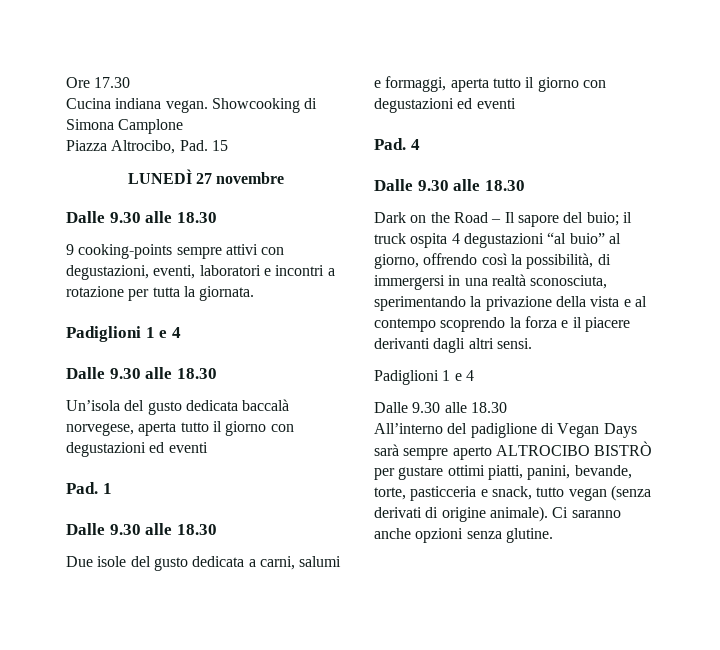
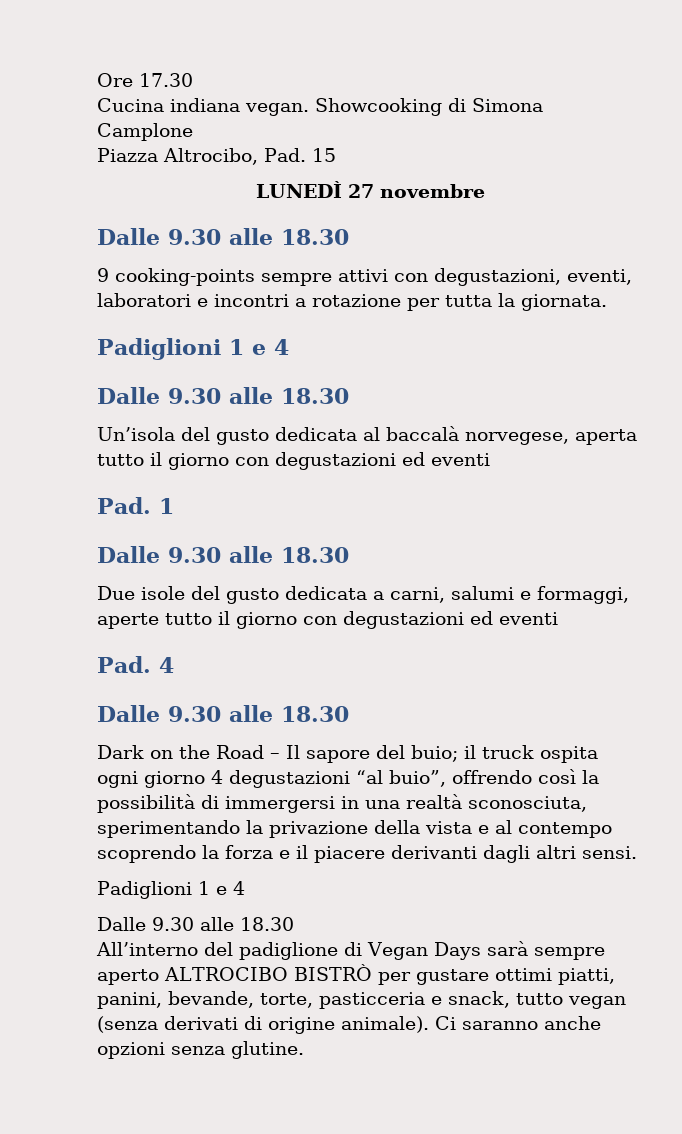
(238, 405) none -> [363,427,380,441] al
[450,78,489,92] aperta -> [97,613,159,629] aperte
(448, 240) none -> [97,771,205,788] ogni giorno
[569,233,621,244] [374,254,419,269] buio” al giorno, -> [389,770,446,787] buio”,
[526,253,594,269] possibilità, -> [97,794,195,813] possibilità

